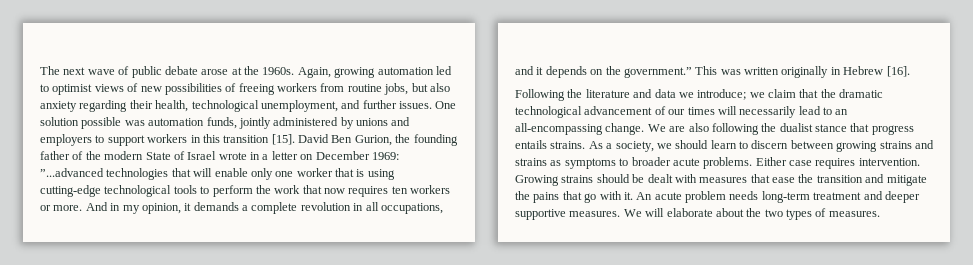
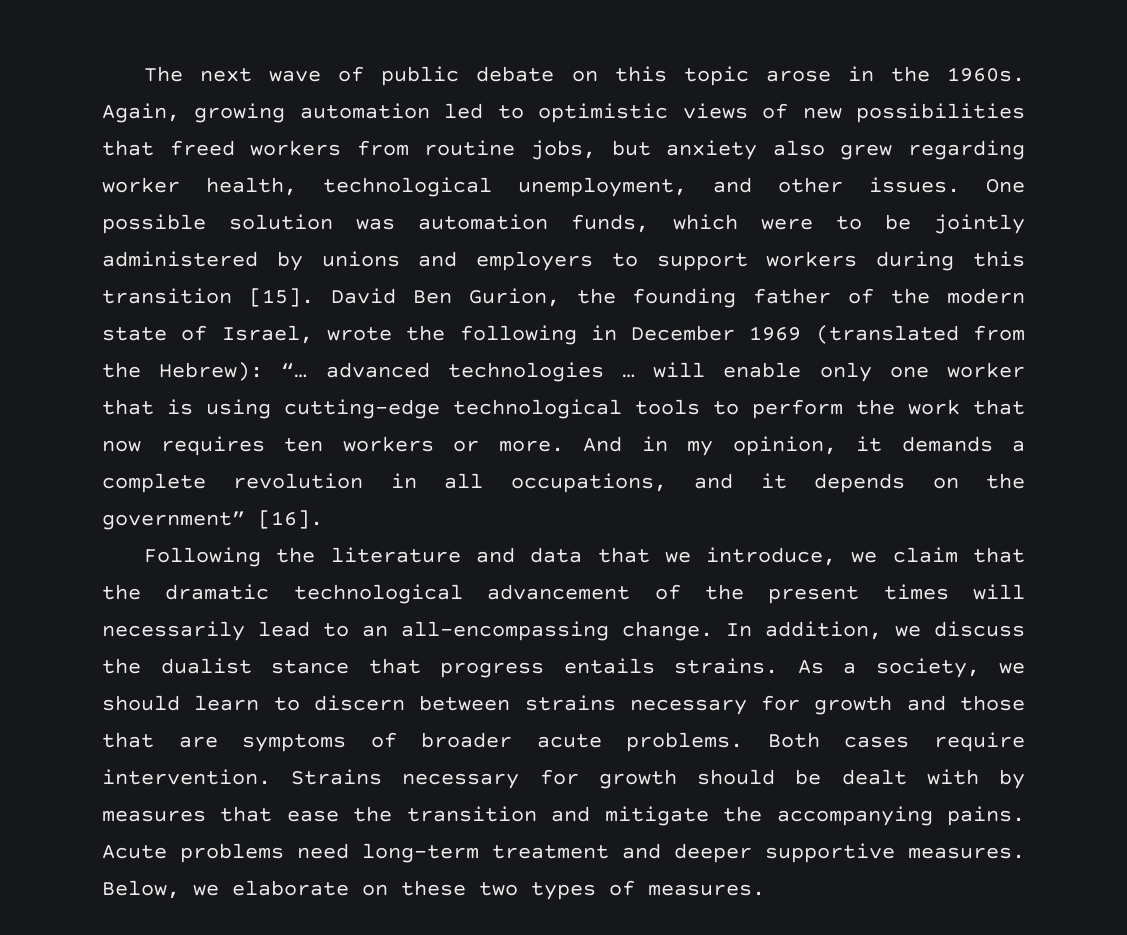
[201,67,242,75] arose at -> [571,66,874,86] on this topic arose in
[52,84,93,95] optimist -> [538,103,669,123] optimistic
[225,83,275,95] of freeing -> [102,140,235,156] that freed
[429,83,450,92] [40,100,153,112] also anxiety regarding their -> [666,140,1025,160] [102,177,180,193] anxiety also grew regarding worker
[362,100,397,109] further -> [778,177,843,193] other
[40,117,122,129] solution possible -> [102,214,334,234] possible solution
(237, 123) none -> [672,214,911,230] which were to be
[190,135,201,143] in -> [876,251,955,271] during
[145,151,399,160] [40,168,191,180] State of Israel wrote in a letter on December 1969: ”...advanced technologies that -> [102,325,1025,345] [102,362,635,382] state of Israel, wrote the following in December 1969 (translated from the Hebrew): “… advanced technologies …
[623,66,884,78] government.” This was written originally in Hebrew -> [102,511,245,530] government”
[678,89,747,100] we introduce; -> [597,547,837,566] that we introduce,
[668,109,686,115] our -> [704,584,860,604] the present
[647,123,759,135] We are also following -> [726,621,1025,640] In addition, we discuss
[836,140,934,152] [515,157,920,169] [515,175,594,186] growing strains and strains as symptoms to broader acute problems. Either case requires intervention. Growing strains -> [524,695,1025,715] [102,732,1025,752] [102,769,677,789] strains necessary for growth and those that are symptoms of broader acute problems. Both cases require intervention. Strains necessary for growth
(697, 178) none -> [998,769,1025,789] by
[533,191,759,203] pains that go with it. An acute problem needs -> [776,806,1025,826] [102,843,349,863] accompanying pains. Acute problems need
[623,208,762,217] We will elaborate about the -> [102,880,466,899] Below, we elaborate on these

